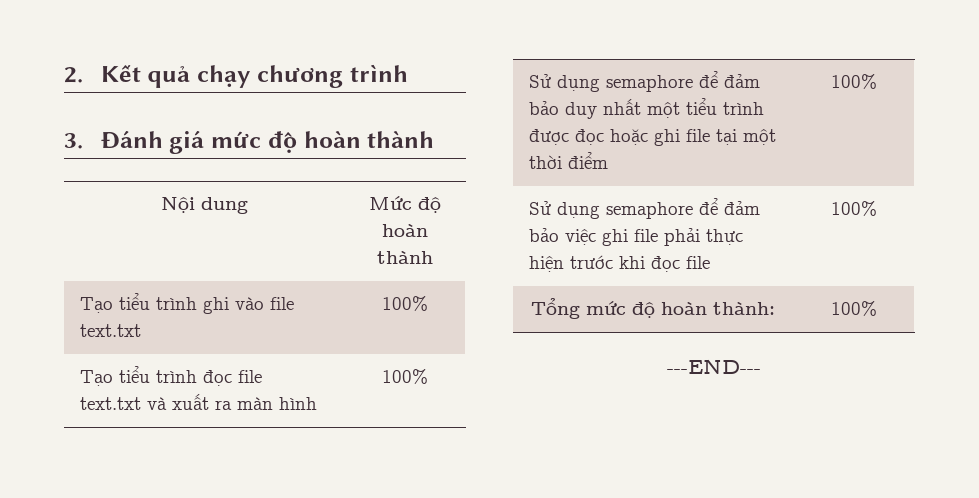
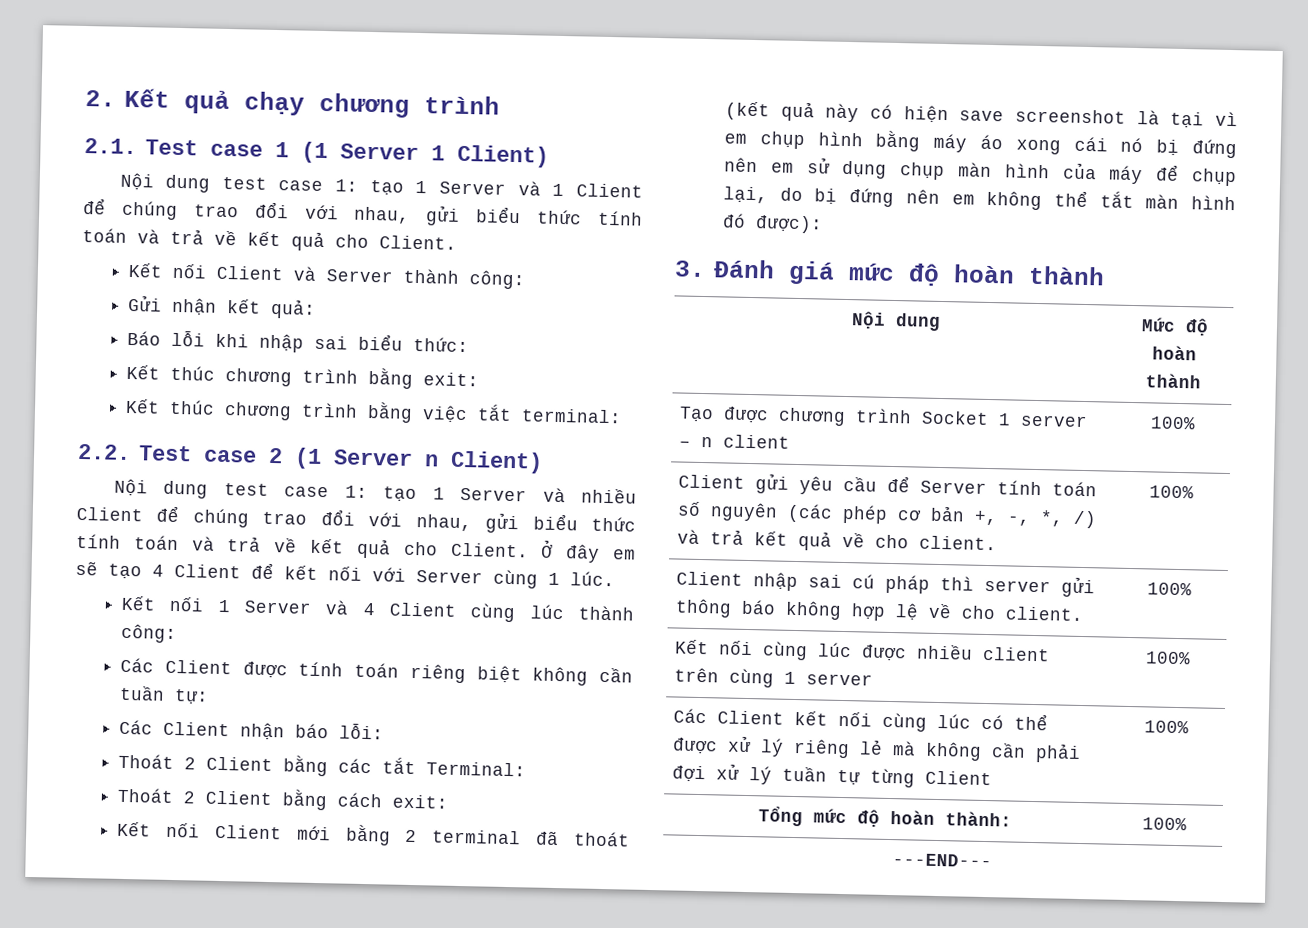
(408, 73) none -> [84,138,549,168] [119,172,643,198] [83,197,644,226] [82,227,457,252] [128,262,527,290] [128,294,317,319] [127,329,470,353] [126,364,480,389] [125,398,623,424] [77,443,543,474] [113,478,638,504] [76,505,637,534] [76,533,636,563] [75,560,615,589] [121,595,635,623] [121,623,178,644] [120,657,633,686] [119,685,210,705] [119,719,385,741] [118,753,527,777] [117,787,450,811] [117,821,630,847] [725,101,1238,129] [724,130,1237,159] [724,157,1237,187] [723,186,1236,211] [722,213,824,234] // 2.1. Test case 1 (1 Server 1 Client) // Nội dung test case 1: tạo 1 Server và 1 Client để chúng trao đổi với nhau, gửi biểu thức tính toán và trả về kết quả cho Client. // Kết nối Client và Server thành công: // Gửi nhận kết quả: // Báo lỗi khi nhập sai biểu thức: // Kết thúc chương trình bằng exit: // Kết thúc chương trình bằng việc tắt terminal: // 2.2. Test case 2 (1 Server n Client) // Nội dung test case 1: tạo 1 Server và nhiều Client để chúng trao đổi với nhau, gửi biểu thức tính toán và trả về kết quả cho Client. Ở đây em sẽ tạo 4 Client để kết nối với Server cùng 1 lúc. // Kết nối 1 Server và 4 Client cùng lúc thành công: // Các Client được tính toán riêng biệt không cần tuần tự: // Các Client nhận báo lỗi: // Thoát 2 Client bằng các tắt Terminal: // Thoát 2 Client bằng cách exit: // Kết nối Client mới bằng 2 terminal đã thoát (kết quả này có hiện save screenshot là tại vì em chụp hình bằng máy áo xong cái nó bị đứng nên em sử dụng chụp màn hình của máy để chụp lại, do bị đứng nên em không thể tắt màn hình đó được):
[118,293,294,314] [79,324,141,337] [381,296,428,311] [79,366,262,386] [79,393,317,410] [381,369,428,384] [528,71,760,92] [528,98,764,119] [528,129,776,146] [528,152,608,169] [830,74,877,89] [528,198,760,219] [528,228,743,246] [528,255,710,272] tiểu trình ghi vào file text.txt | 100% // Tạo tiểu trình đọc file text.txt và xuất ra màn hình | 100% // Sử dụng semaphore để đảm bảo duy nhất một tiểu trình được đọc hoặc ghi file tại một thời điểm | 100% // Sử dụng semaphore để đảm bảo việc ghi file phải thực hiện trước khi đọc file -> [723,406,1089,428] [679,434,791,449] [1149,416,1196,430] [678,473,1098,497] [677,501,1098,529] [677,529,998,551] [1148,485,1194,499] [676,571,1096,598] [675,598,1085,622] [1146,582,1192,596] [675,639,1051,662] [674,667,874,688] [1144,651,1191,665] [673,708,1049,732] [672,735,1082,764] [672,763,993,788] được chương trình Socket 1 server – n client | 100% // Client gửi yêu cầu để Server tính toán số nguyên (các phép cơ bản +, -, *, /) và trả kết quả về cho client. | 100% // Client nhập sai cú pháp thì server gửi thông báo không hợp lệ về cho client. | 100% // Kết nối cùng lúc được nhiều client trên cùng 1 server | 100% // Các Client kết nối cùng lúc có thể được xử lý riêng lẻ mà không cần phải đợi xử lý tuần tự từng Client

